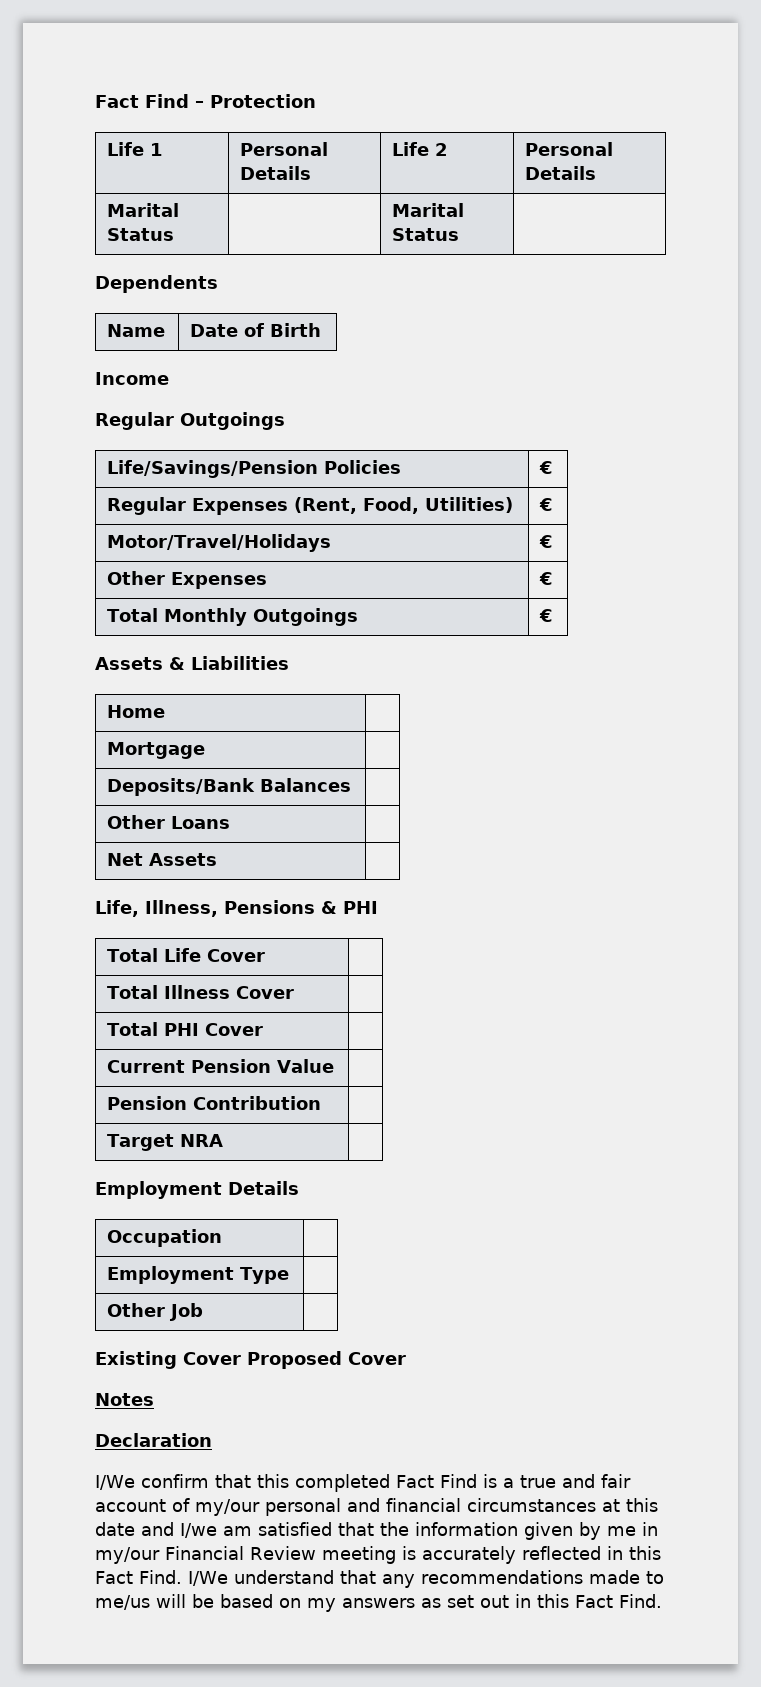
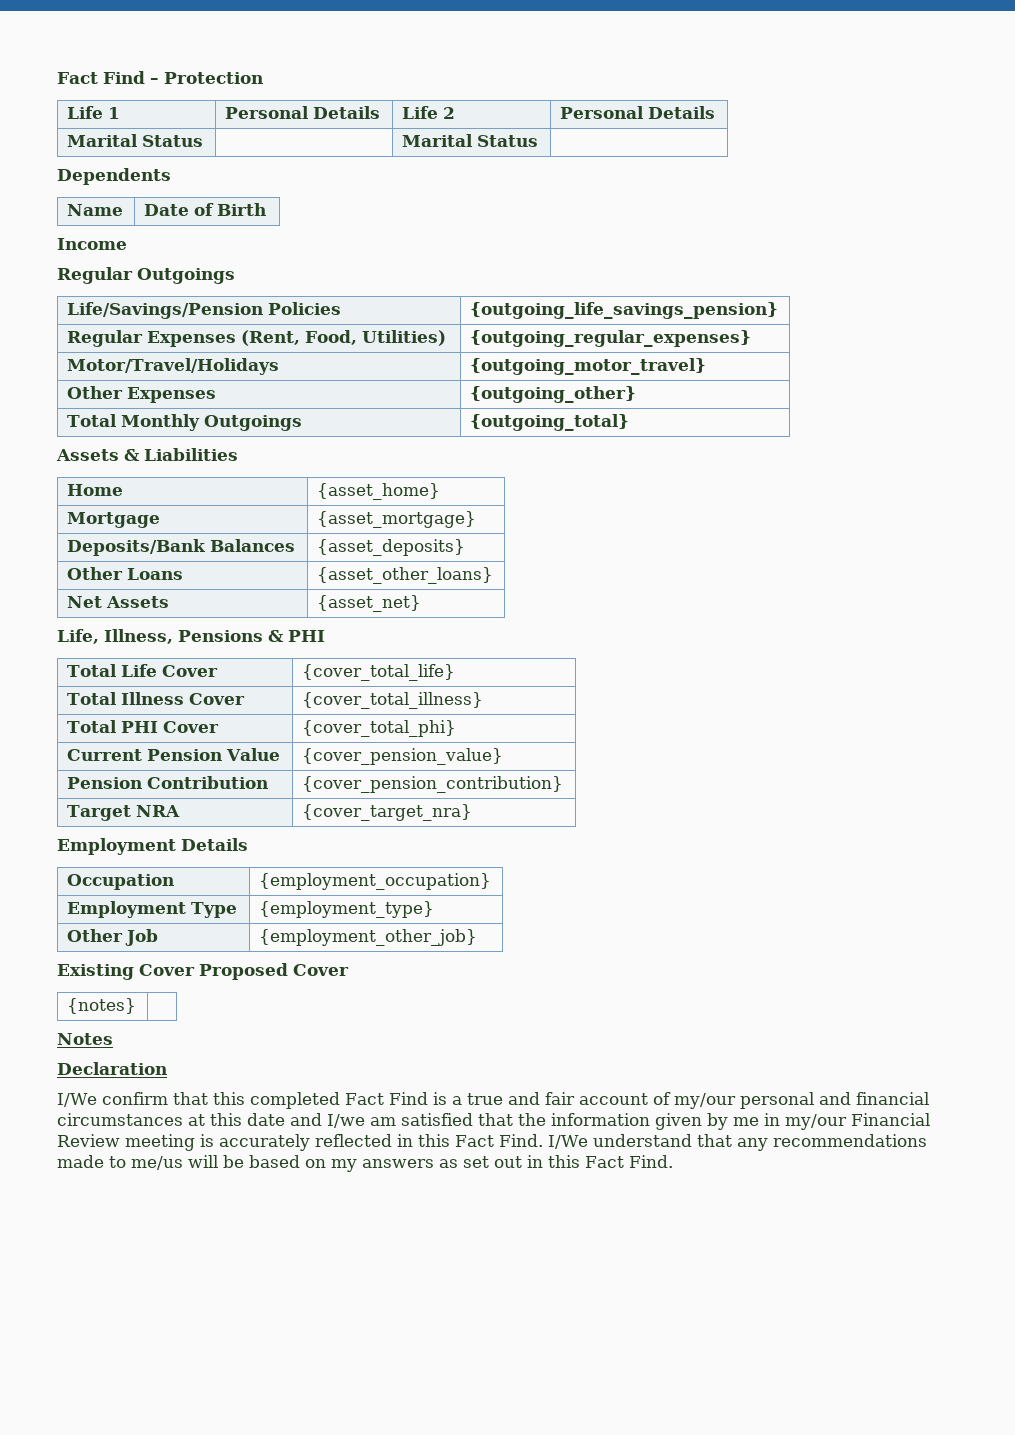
[539,461,554,474] € -> [470,302,779,319] {outgoing_life_savings_pension}
[539,498,554,511] € -> [470,330,752,347] {outgoing_regular_expenses}
[539,535,554,548] € -> [470,358,707,375] {outgoing_motor_travel}
[539,572,554,585] € -> [470,386,637,403] {outgoing_other}
[539,609,554,622] € -> [470,414,630,431] {outgoing_total}
(166, 711) none -> [317,483,441,500] {asset_home}
(206, 750) none -> [317,511,477,528] {asset_mortgage}
(352, 785) none -> [317,539,466,556] {asset_deposits}
(231, 822) none -> [317,567,494,584] {asset_other_loans}
(218, 859) none -> [317,595,422,612] {asset_net}
(266, 955) none -> [302,664,456,681] {cover_total_life}
(295, 992) none -> [302,692,484,709] {cover_total_illness}
(264, 1029) none -> [302,720,457,737] {cover_total_phi}
(335, 1066) none -> [302,748,504,765] {cover_pension_value}
(322, 1103) none -> [302,776,564,793] {cover_pension_contribution}
(224, 1140) none -> [302,804,473,821] {cover_target_nra}
(223, 1238) none -> [259,873,492,890] {employment_occupation}
(290, 1275) none -> [259,901,435,918] {employment_type}
(204, 1312) none -> [259,929,478,946] {employment_other_job}
(406, 1358) none -> [67,998,137,1014] // {notes} |

